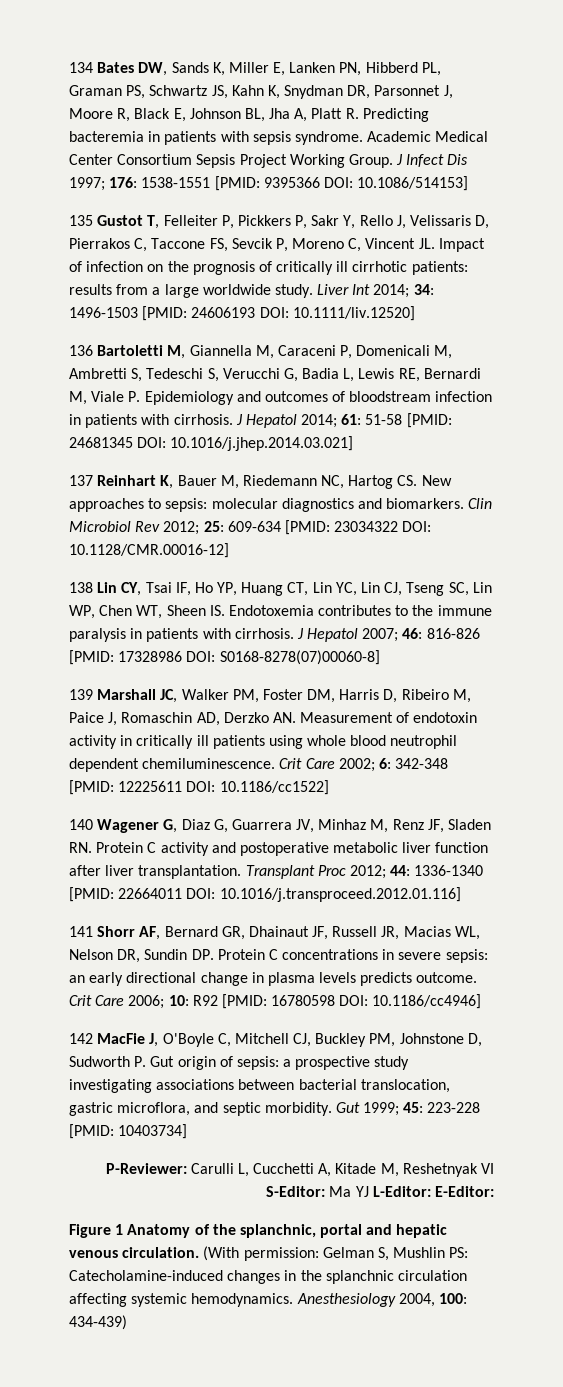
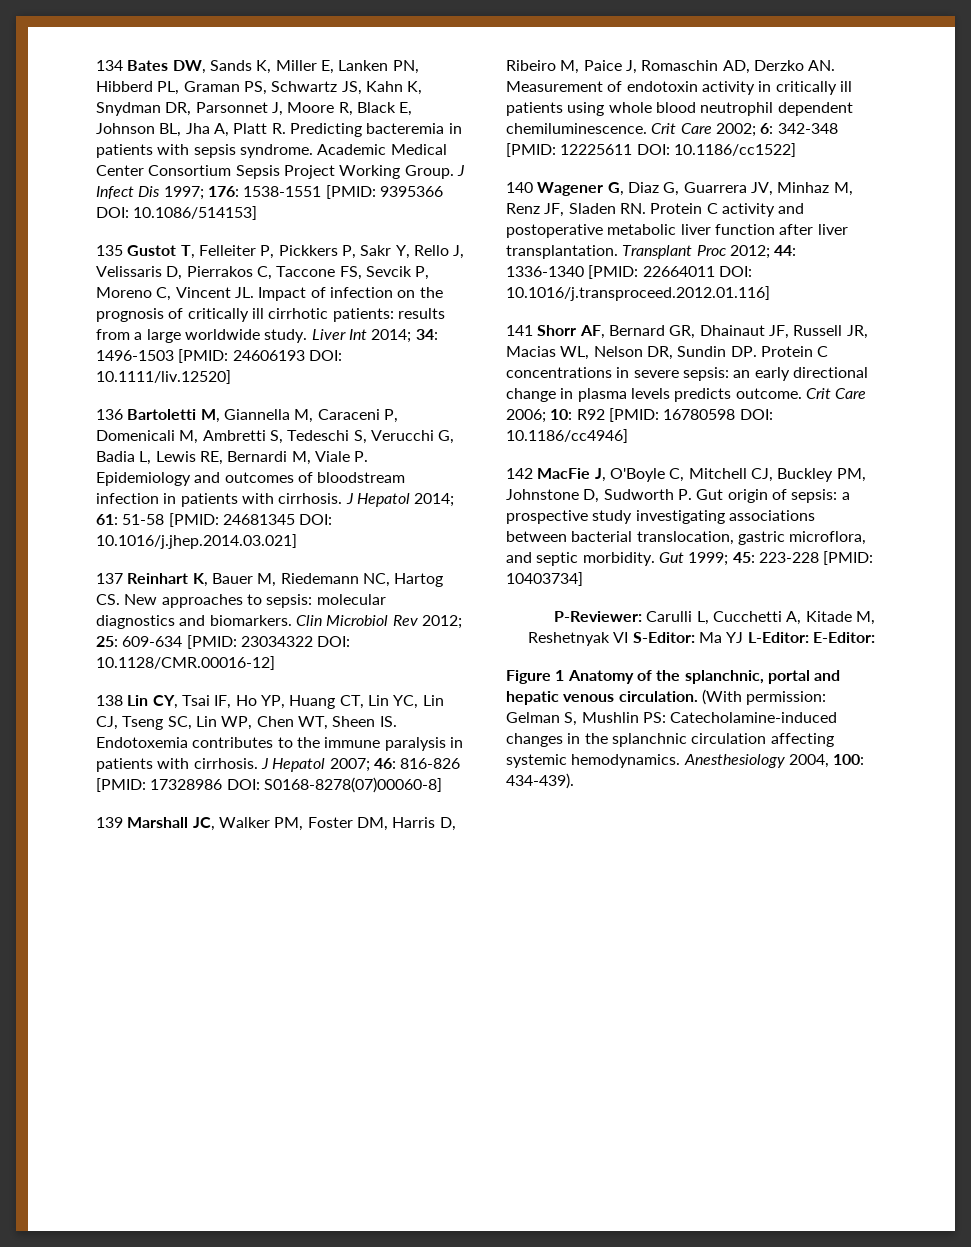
[69,1315,127,1330] 434-439) -> [506,773,574,789] 434-439).

